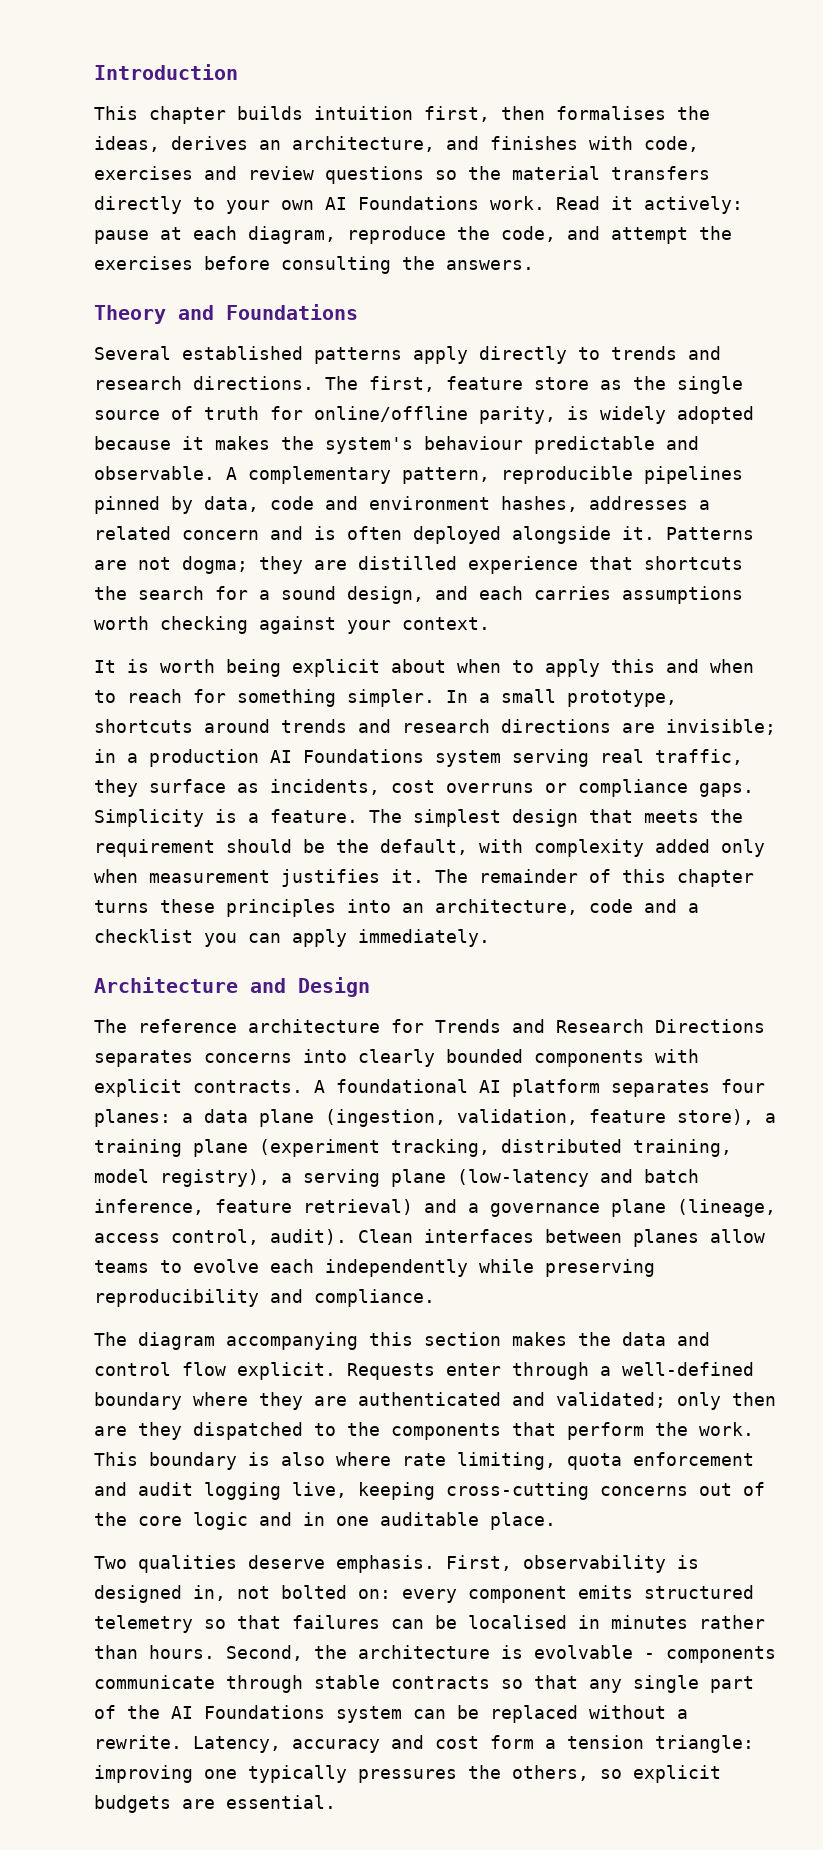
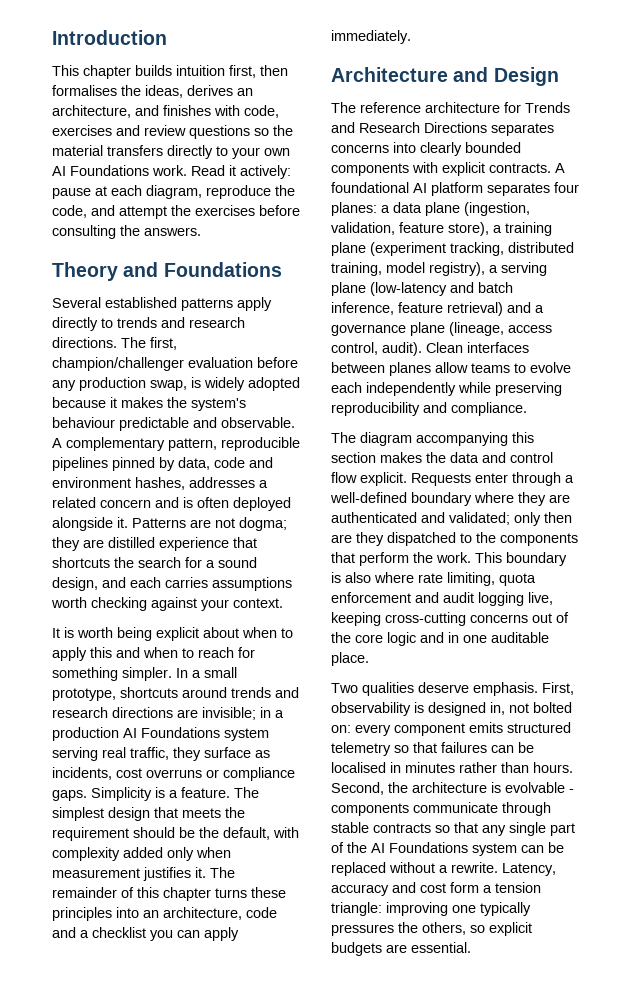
[446,376,743,394] [94,406,556,424] feature store as the single source of truth for online/offline parity, -> [52,357,298,371] [52,377,187,391] champion/challenger evaluation before any production swap,

